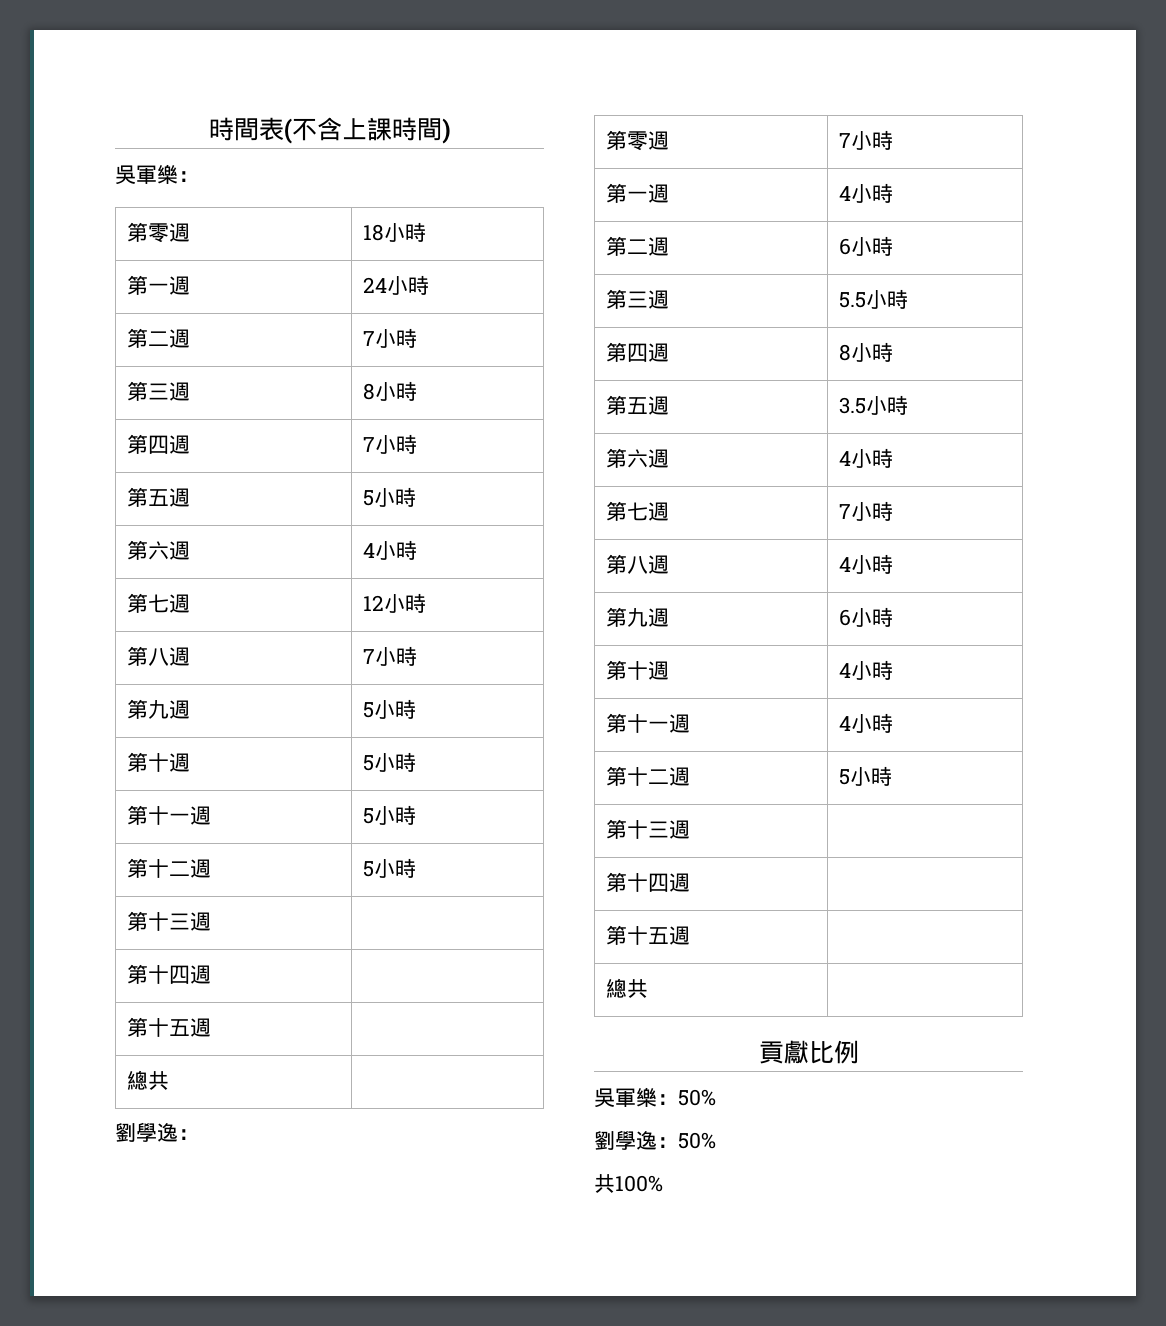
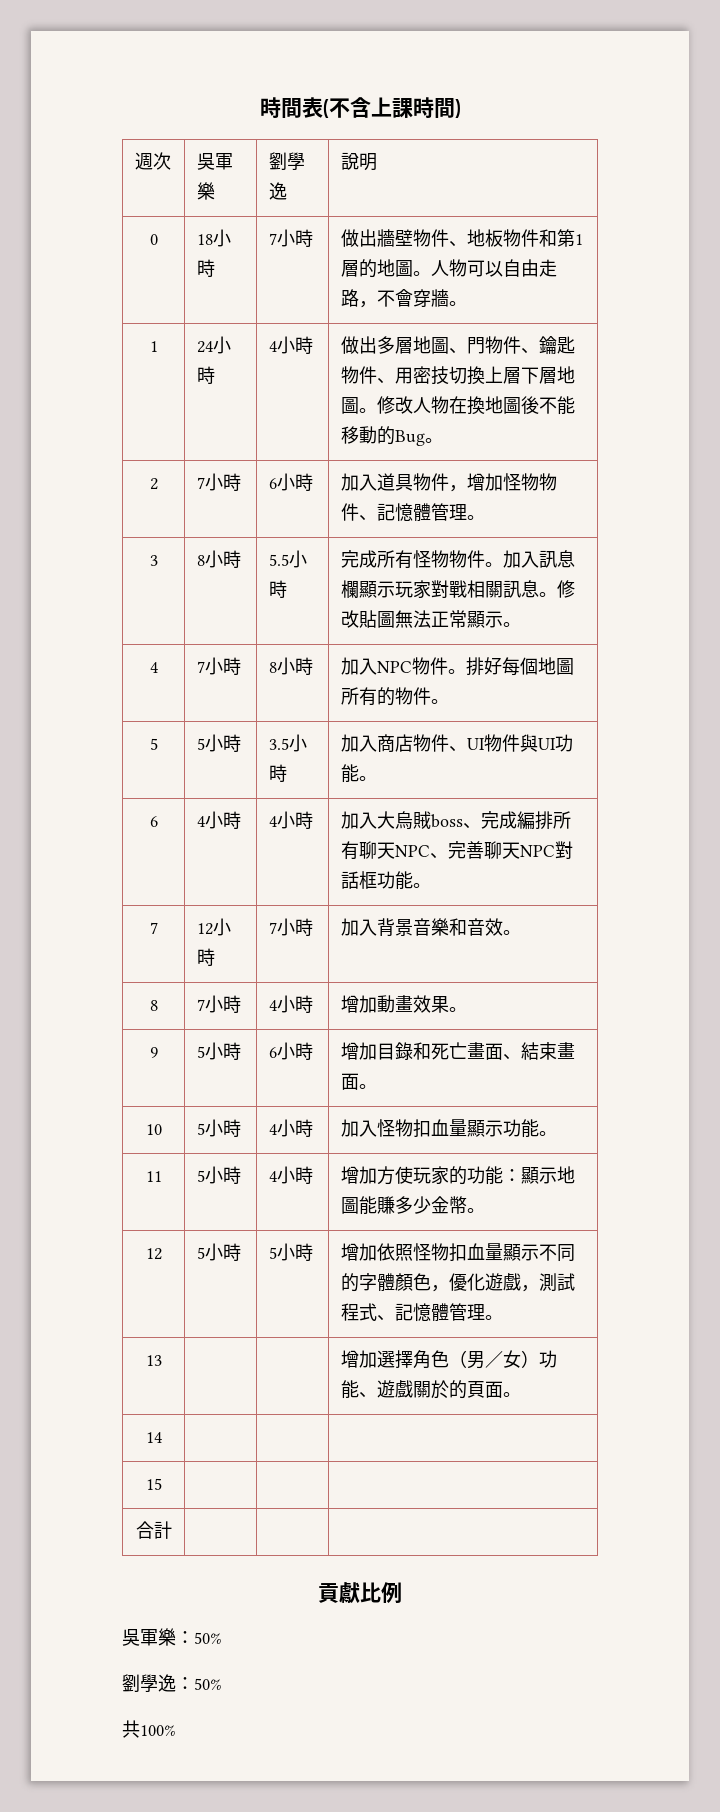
[115,164,199,185] [127,222,191,243] // 吳軍樂： // 第零週 -> [135,152,172,170] [197,153,234,170] [197,182,216,200] [269,152,306,171] [269,182,288,200] [341,152,378,171] [149,234,158,245] // 週次 | 吳軍樂 | 劉學逸 | 說明 // 0
[127,275,191,295] [363,275,430,295] [127,328,191,348] [363,328,418,348] [127,381,191,401] [363,381,418,401] [127,434,191,454] [363,434,418,454] [127,487,191,507] [363,487,417,507] [127,540,191,560] [363,540,418,560] [127,593,191,613] // 第一週 | 24小時 // 第二週 | 7小時 // 第三週 | 8小時 // 第四週 | 7小時 // 第五週 | 5小時 // 第六週 | 4小時 // 第七週 -> [269,229,314,247] [341,229,584,247] [341,259,558,278] [341,289,468,308] [149,341,158,352] [197,336,232,354] [197,366,216,384] [269,336,314,354] [341,336,576,355] [341,366,576,385] [341,396,576,415] [341,426,444,446] [149,478,158,490] [197,473,242,491] [269,473,314,491] [341,473,558,492] [341,503,486,522] [149,555,158,566] [197,550,242,568] [269,550,308,568] [269,580,288,598] [341,550,576,569] [341,580,576,599] [341,610,522,628] [149,662,158,673] [197,657,242,675] [269,657,314,675] [341,657,575,676] [341,687,450,706] [149,738,158,750] [197,734,242,752] [269,734,308,752] [269,764,288,782] [341,734,574,752] [341,764,378,783] [149,816,158,827] [197,811,242,829] [269,811,314,829] [341,811,572,830] [341,841,574,860] [341,871,432,890] [149,922,158,934] | 7小時 | 做出牆壁物件、地板物件和第1層的地圖。人物可以自由走路，不會穿牆。 // 1 | 24小時 | 4小時 | 做出多層地圖、門物件、鑰匙物件、用密技切換上層下層地圖。修改人物在換地圖後不能移動的Bug。 // 2 | 7小時 | 6小時 | 加入道具物件，增加怪物物件、記憶體管理。 // 3 | 8小時 | 5.5小時 | 完成所有怪物物件。加入訊息欄顯示玩家對戰相關訊息。修改貼圖無法正常顯示。 // 4 | 7小時 | 8小時 | 加入NPC物件。排好每個地圖所有的物件。 // 5 | 5小時 | 3.5小時 | 加入商店物件、UI物件與UI功能。 // 6 | 4小時 | 4小時 | 加入大烏賊boss、完成編排所有聊天NPC、完善聊天NPC對話框功能。 // 7
[127,646,191,666] [363,646,418,666] [127,699,191,719] [363,699,417,719] [127,752,191,772] [363,752,417,772] [127,805,212,825] [363,805,417,825] [127,858,212,878] [363,858,417,878] [127,911,212,931] [127,964,212,984] [127,1017,212,1037] [127,1070,170,1090] [115,1122,199,1142] [606,130,670,151] [839,130,894,150] [606,183,670,203] [839,183,894,203] [606,236,670,256] [839,236,894,256] [606,289,670,309] [839,289,909,309] [606,342,670,362] [839,342,894,362] [606,395,670,415] [839,395,909,415] [606,448,670,468] [839,448,894,468] [606,501,670,521] [839,501,894,521] [606,554,670,574] [839,554,894,574] [606,607,670,627] [839,607,894,627] [606,660,670,680] [839,660,894,680] [606,713,691,733] [839,713,894,733] [606,766,691,786] [839,766,893,786] [606,819,691,839] [606,872,691,892] [606,925,691,945] [606,978,649,998] // 第八週 | 7小時 // 第九週 | 5小時 // 第十週 | 5小時 // 第十一週 | 5小時 // 第十二週 | 5小時 // 第十三週 | // 第十四週 | // 第十五週 | // 總共 | // 劉學逸： // 第零週 | 7小時 // 第一週 | 4小時 // 第二週 | 6小時 // 第三週 | 5.5小時 // 第四週 | 8小時 // 第五週 | 3.5小時 // 第六週 | 4小時 // 第七週 | 7小時 // 第八週 | 4小時 // 第九週 | 6小時 // 第十週 | 4小時 // 第十一週 | 4小時 // 第十二週 | 5小時 // 第十三週 | // 第十四週 | // 第十五週 | // 總共 -> [269,918,314,936] [341,918,522,936] [149,1000,158,1011] [197,995,242,1013] [269,995,314,1013] [341,995,468,1013] [149,1047,158,1058] [197,1042,242,1060] [269,1042,314,1060] [341,1042,576,1060] [341,1073,378,1090] [145,1124,162,1135] [197,1119,242,1137] [269,1119,314,1137] [341,1119,558,1138] [145,1171,162,1182] [197,1166,242,1184] [269,1166,314,1184] [341,1166,576,1185] [341,1196,486,1215] [145,1248,162,1260] [197,1243,242,1261] [269,1243,314,1261] [341,1243,576,1262] [341,1273,576,1292] [341,1303,504,1322] [145,1355,162,1366] [341,1350,558,1369] [341,1380,522,1399] [145,1432,162,1443] [145,1478,162,1490] [135,1521,172,1539] | 7小時 | 加入背景音樂和音效。 // 8 | 7小時 | 4小時 | 增加動畫效果。 // 9 | 5小時 | 6小時 | 增加目錄和死亡畫面、結束畫面。 // 10 | 5小時 | 4小時 | 加入怪物扣血量顯示功能。 // 11 | 5小時 | 4小時 | 增加方使玩家的功能：顯示地圖能賺多少金幣。 // 12 | 5小時 | 5小時 | 增加依照怪物扣血量顯示不同的字體顏色，優化遊戲，測試程式、記憶體管理。 // 13 | | | 增加選擇角色（男／女）功能、遊戲關於的頁面。 // 14 | | | // 15 | | | // 合計 | |

